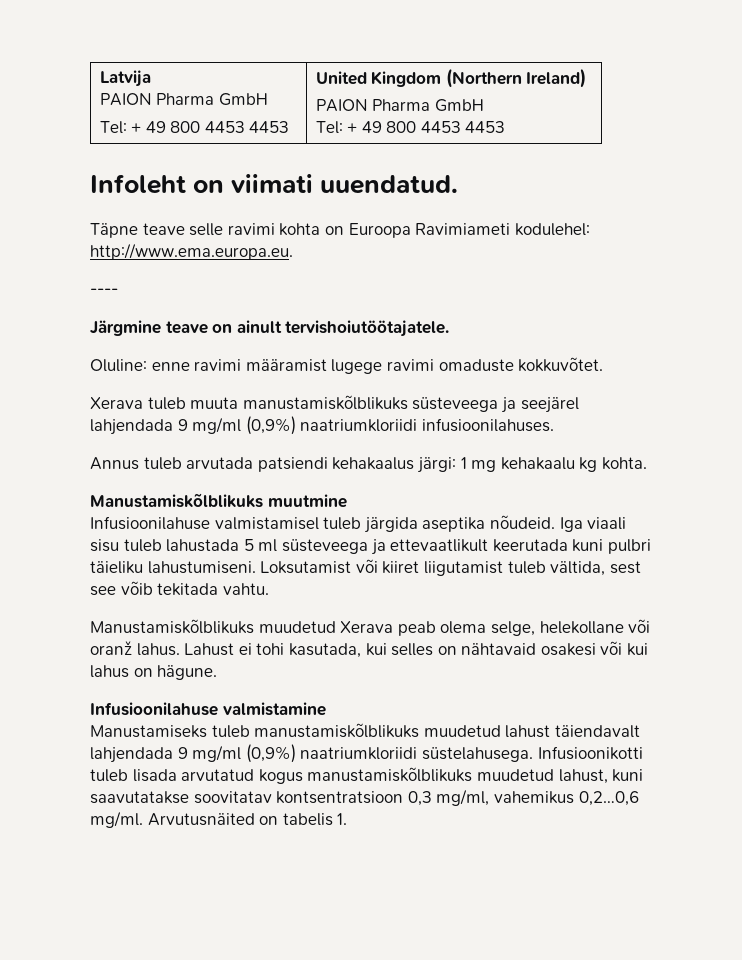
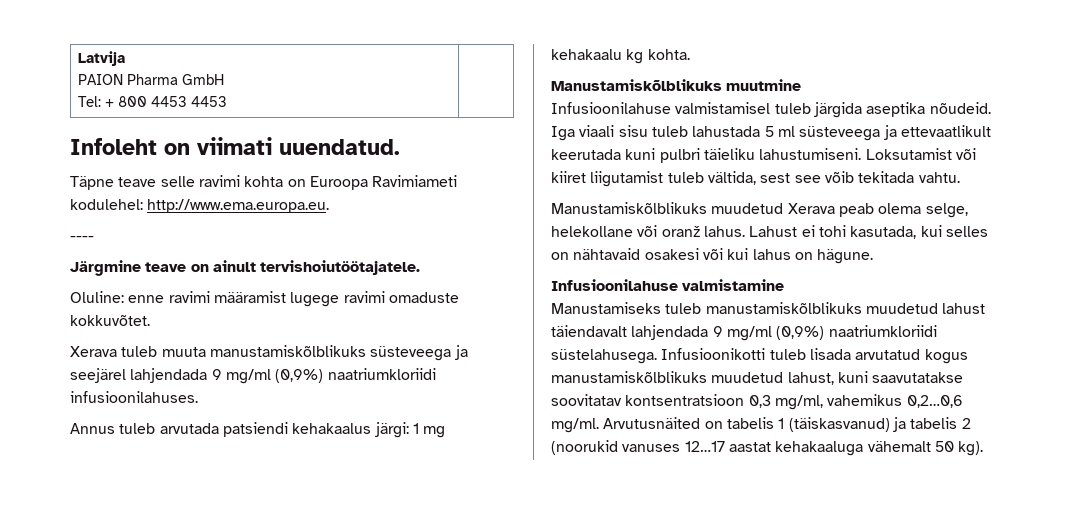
[145,121,166,133] 49 -> (115, 103) none
[315,68,587,88] [315,99,484,112] [315,121,506,134] United Kingdom (Northern Ireland) // PAION Pharma GmbH // Tel: + 49 800 4453 4453 -> (228, 101) none
[337,813,348,825] 1. -> [778,417,971,432] [551,440,984,456] 1 (täiskasvanud) ja tabelis 2 (noorukid vanuses 12…17 aastat kehakaaluga vähemalt 50 kg).

